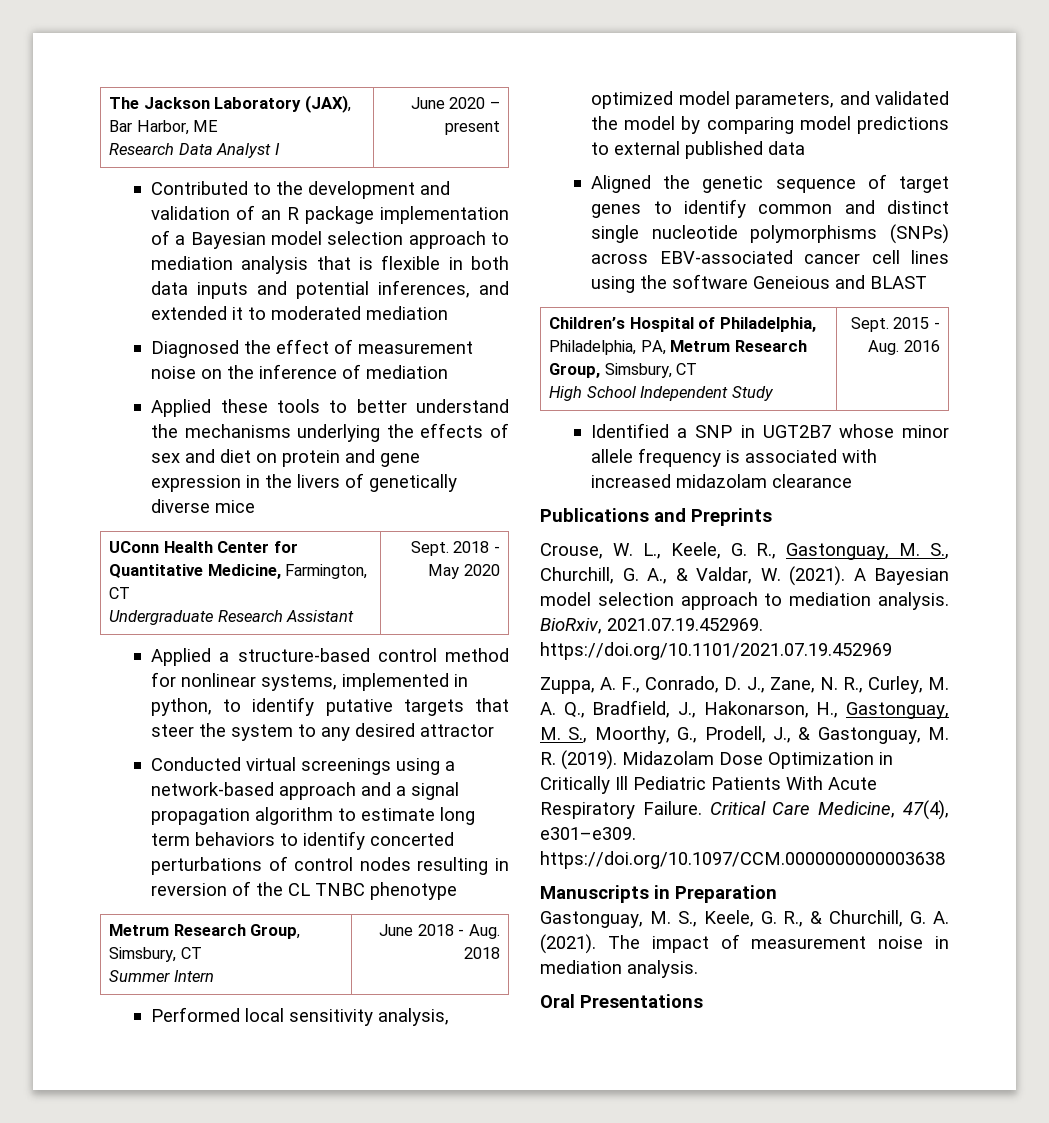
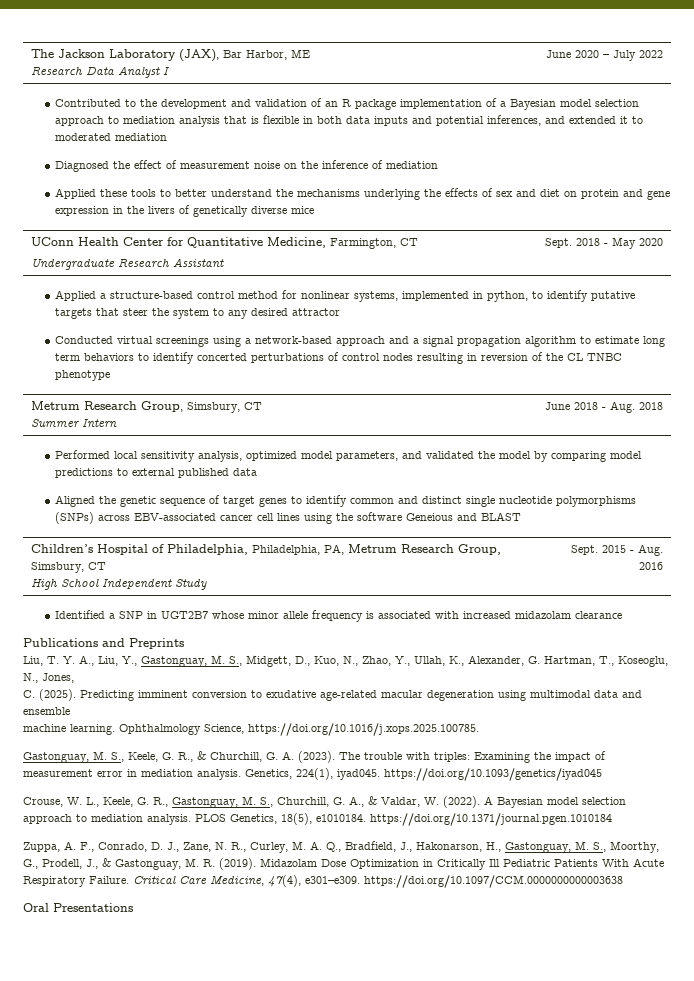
[444,121,500,135] present -> [612,50,663,61] July 2022
(772, 517) none -> [23,655,668,667] [23,673,74,683] [23,689,642,701] [23,707,70,715] [23,723,479,736] [23,751,606,763] [23,768,602,781] // Liu, T. Y. A., Liu, Y., Gastonguay, M. S., Midgett, D., Kuo, N., Zhao, Y., Ullah, K., Alexander, G. Hartman, T., Koseoglu, N., Jones, // C. (2025). Predicting imminent conversion to exudative age-related macular degeneration using multimodal data and ensemble // machine learning. Ophthalmology Science, https://doi.org/10.1016/j.xops.2025.100785. // Gastonguay, M. S., Keele, G. R., & Churchill, G. A. (2023). The trouble with triples: Examining the impact of measurement error in mediation analysis. Genetics, 224(1), iyad045. https://doi.org/10.1093/genetics/iyad045
[789,566,845,586] (2021). -> [443,796,480,808] (2022).
[540,618,763,634] [540,642,892,660] BioRxiv, 2021.07.19.452969. https://doi.org/10.1101/2021.07.19.452969 -> [195,813,612,826] PLOS Genetics, 18(5), e1010184. https://doi.org/10.1371/journal.pgen.1010184
[540,885,777,903] [540,910,950,928] [540,934,949,954] [540,960,698,978] // Manuscripts in Preparation // Gastonguay, M. S., Keele, G. R., & Churchill, G. A. (2021). The impact of measurement noise in mediation analysis. -> (623, 881) none

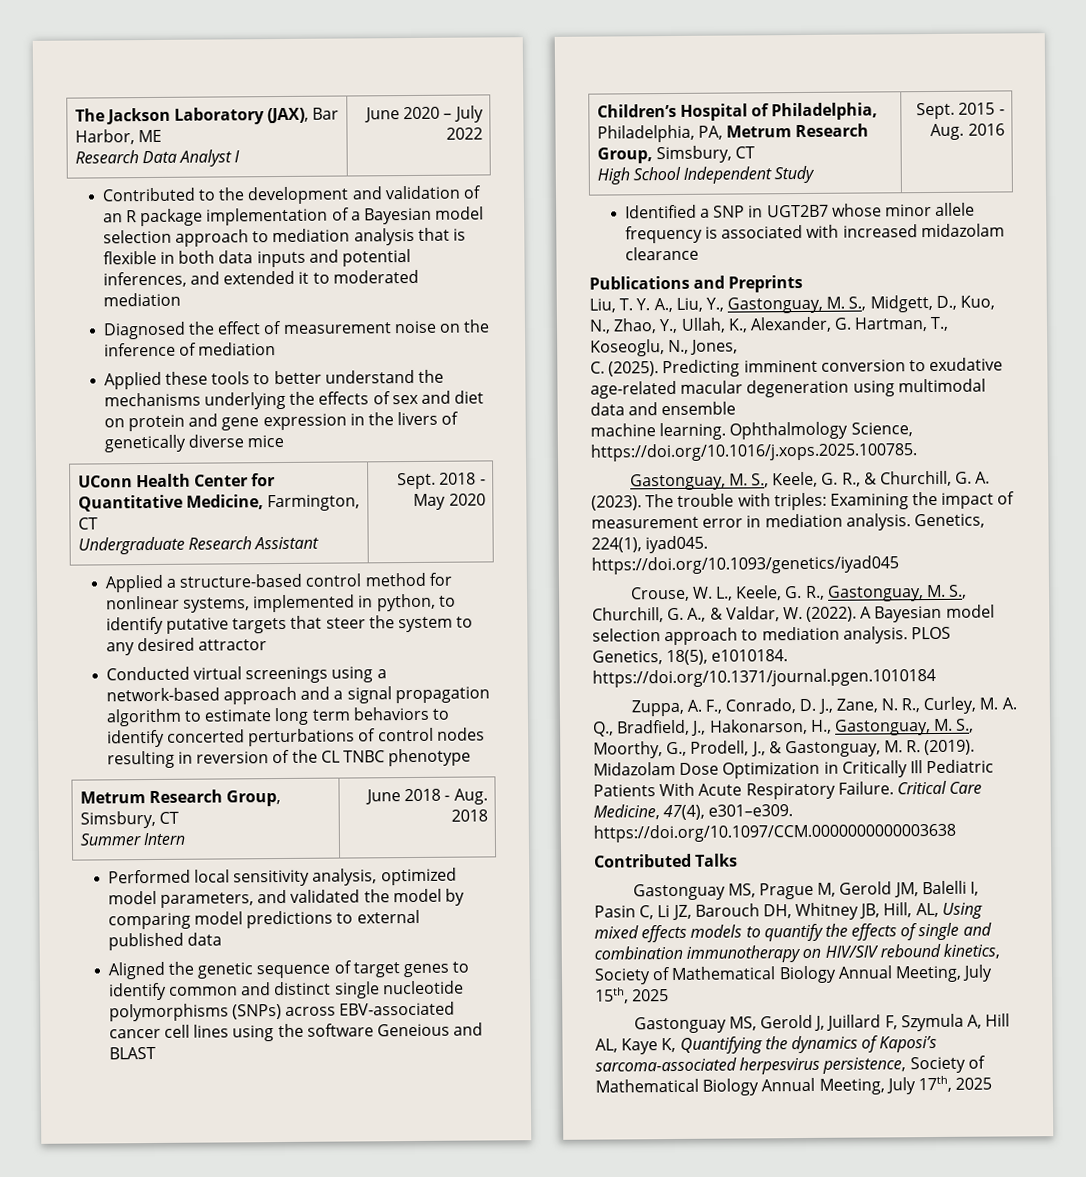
[23,903,133,912] Oral Presentations -> [594,853,739,868] [632,880,979,901] [594,902,983,921] [594,922,992,943] [594,943,1000,963] [594,964,994,985] [595,987,670,1004] [633,1013,1011,1034] [595,1035,938,1055] [595,1055,986,1075] [595,1075,993,1096] Contributed Talks // Gastonguay MS, Prague M, Gerold JM, Balelli I, Pasin C, Li JZ, Barouch DH, Whitney JB, Hill, AL, Using mixed effects models to quantify the effects of single and combination immunotherapy on HIV/SIV rebound kinetics, Society of Mathematical Biology Annual Meeting, July 15th, 2025 // Gastonguay MS, Gerold J, Juillard F, Szymula A, Hill AL, Kaye K, Quantifying the dynamics of Kaposi’s sarcoma-associated herpesvirus persistence, Society of Mathematical Biology Annual Meeting, July 17th, 2025

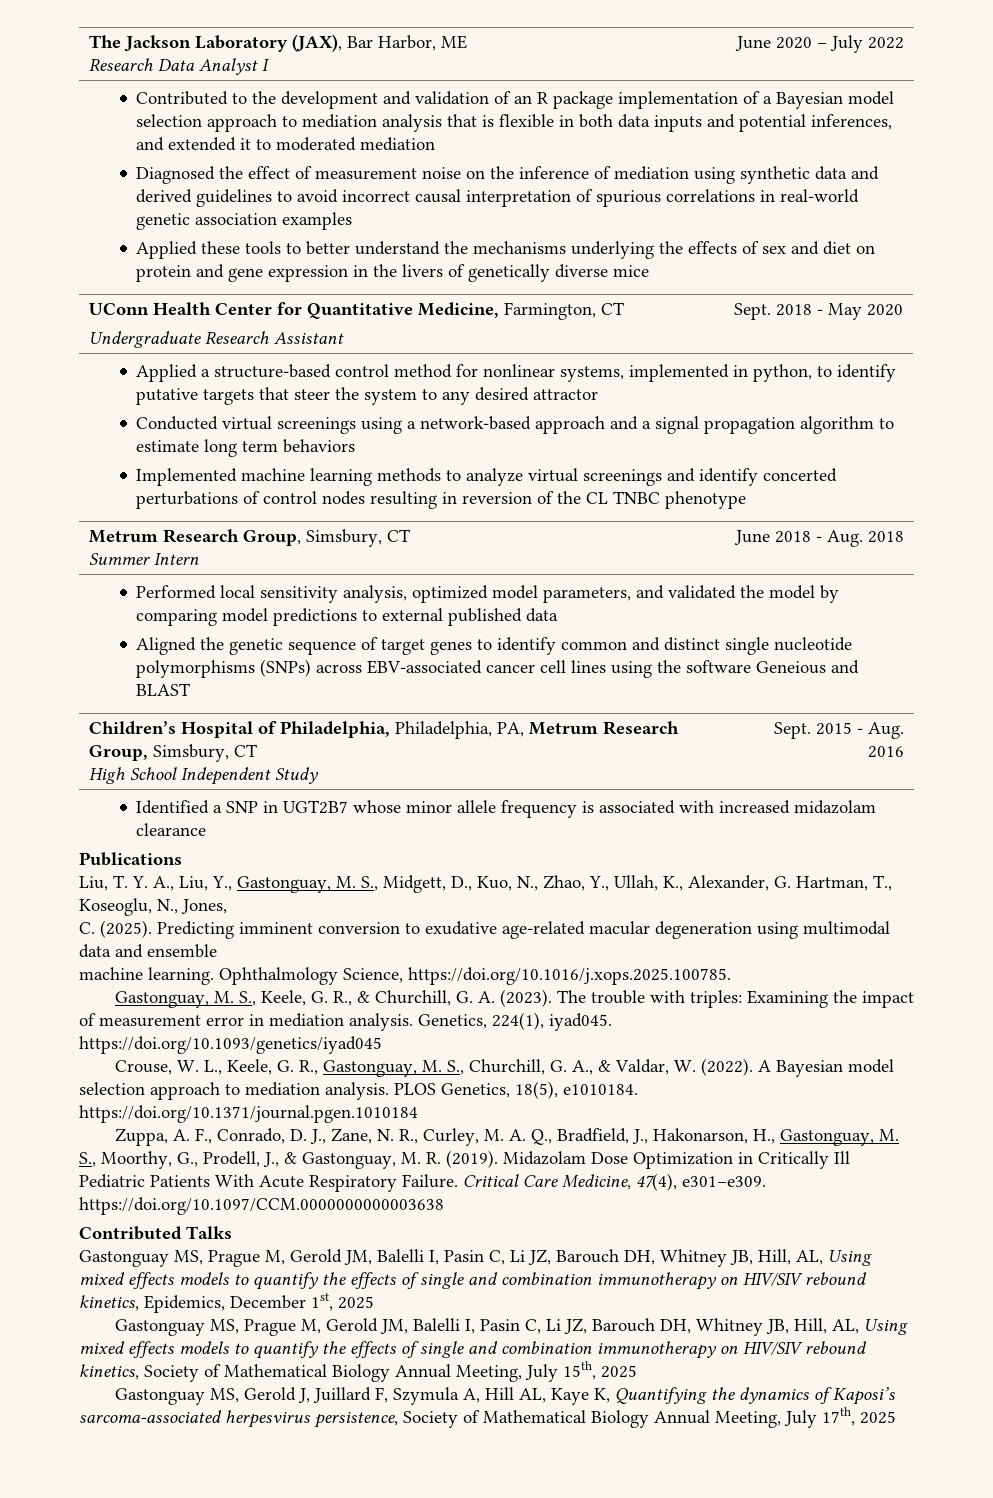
(277, 349) none -> [694,166,880,184] [136,189,860,207] [136,212,353,230] using synthetic data and derived guidelines to avoid incorrect causal interpretation of spurious correlations in real-world genetic association examples
[431,708,450,720] to -> [136,468,696,486] // Implemented machine learning methods to analyze virtual screenings and
[693,274,804,293] and Preprints -> (182, 859) none
(739, 860) none -> [79,1249,872,1267] [79,1272,867,1290] [79,1293,374,1313] // Gastonguay MS, Prague M, Gerold JM, Balelli I, Pasin C, Li JZ, Barouch DH, Whitney JB, Hill, AL, Using mixed effects models to quantify the effects of single and combination immunotherapy on HIV/SIV rebound kinetics, Epidemics, December 1st, 2025

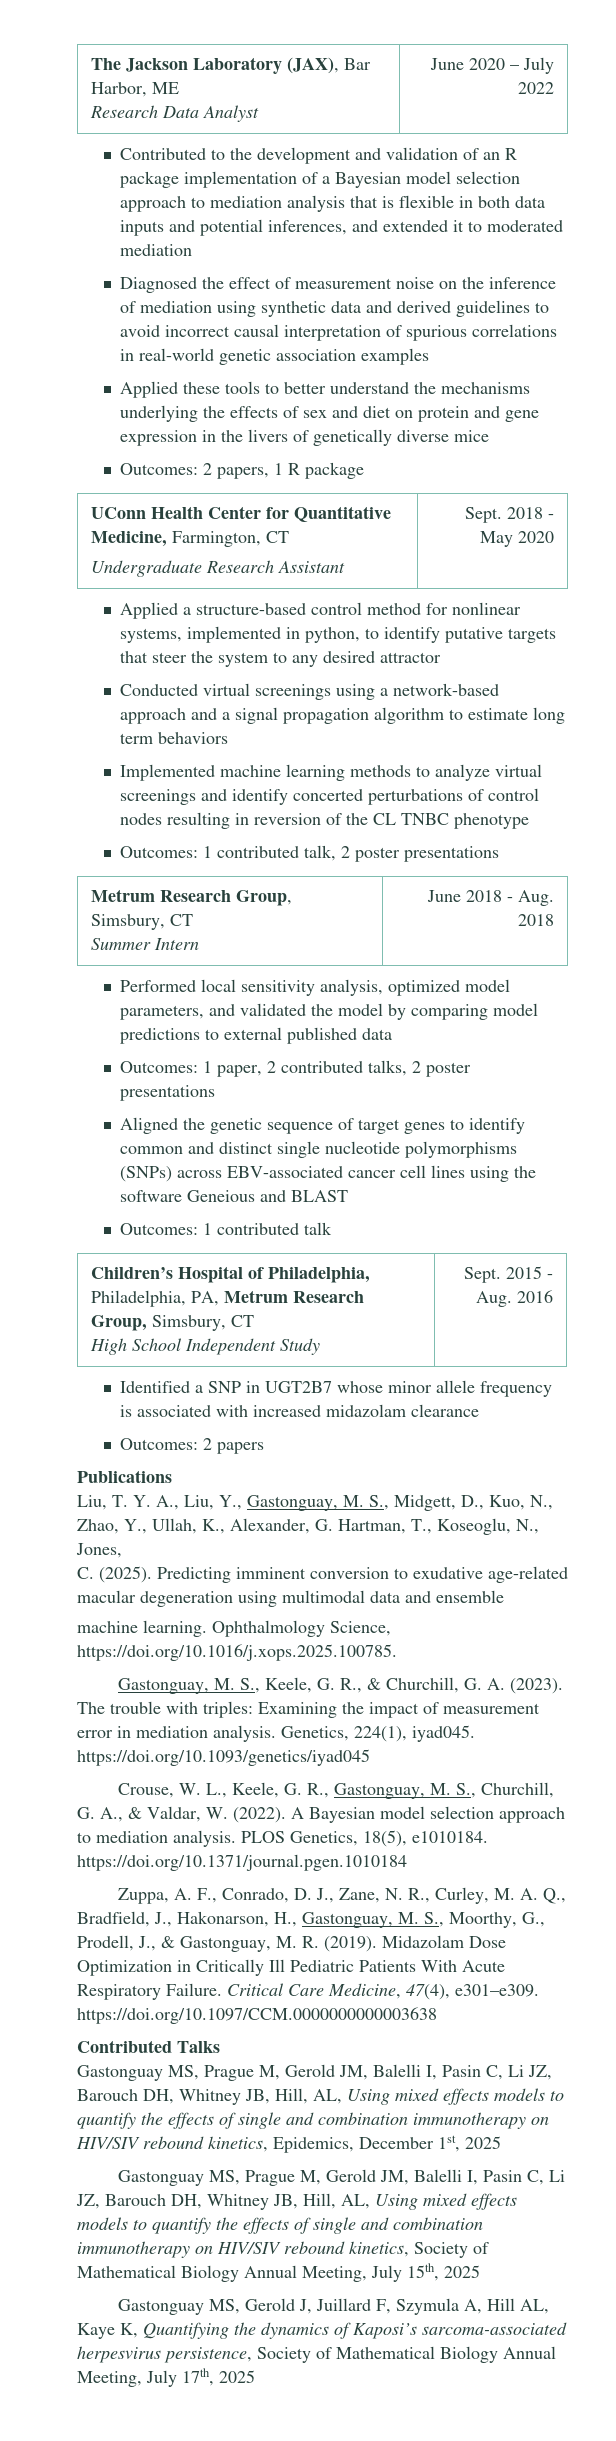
[262,59,271,71] I -> (260, 113) none
(650, 271) none -> [119,462,364,479] // Outcomes: 2 papers, 1 R package
(747, 500) none -> [119,845,499,862] // Outcomes: 1 contributed talk, 2 poster presentations
(559, 615) none -> [119,1060,471,1077] [119,1085,215,1101] // Outcomes: 1 paper, 2 contributed talks, 2 poster presentations
(191, 689) none -> [119,1222,332,1235] // Outcomes: 1 contributed talk
(207, 829) none -> [119,1438,264,1454] // Outcomes: 2 papers

